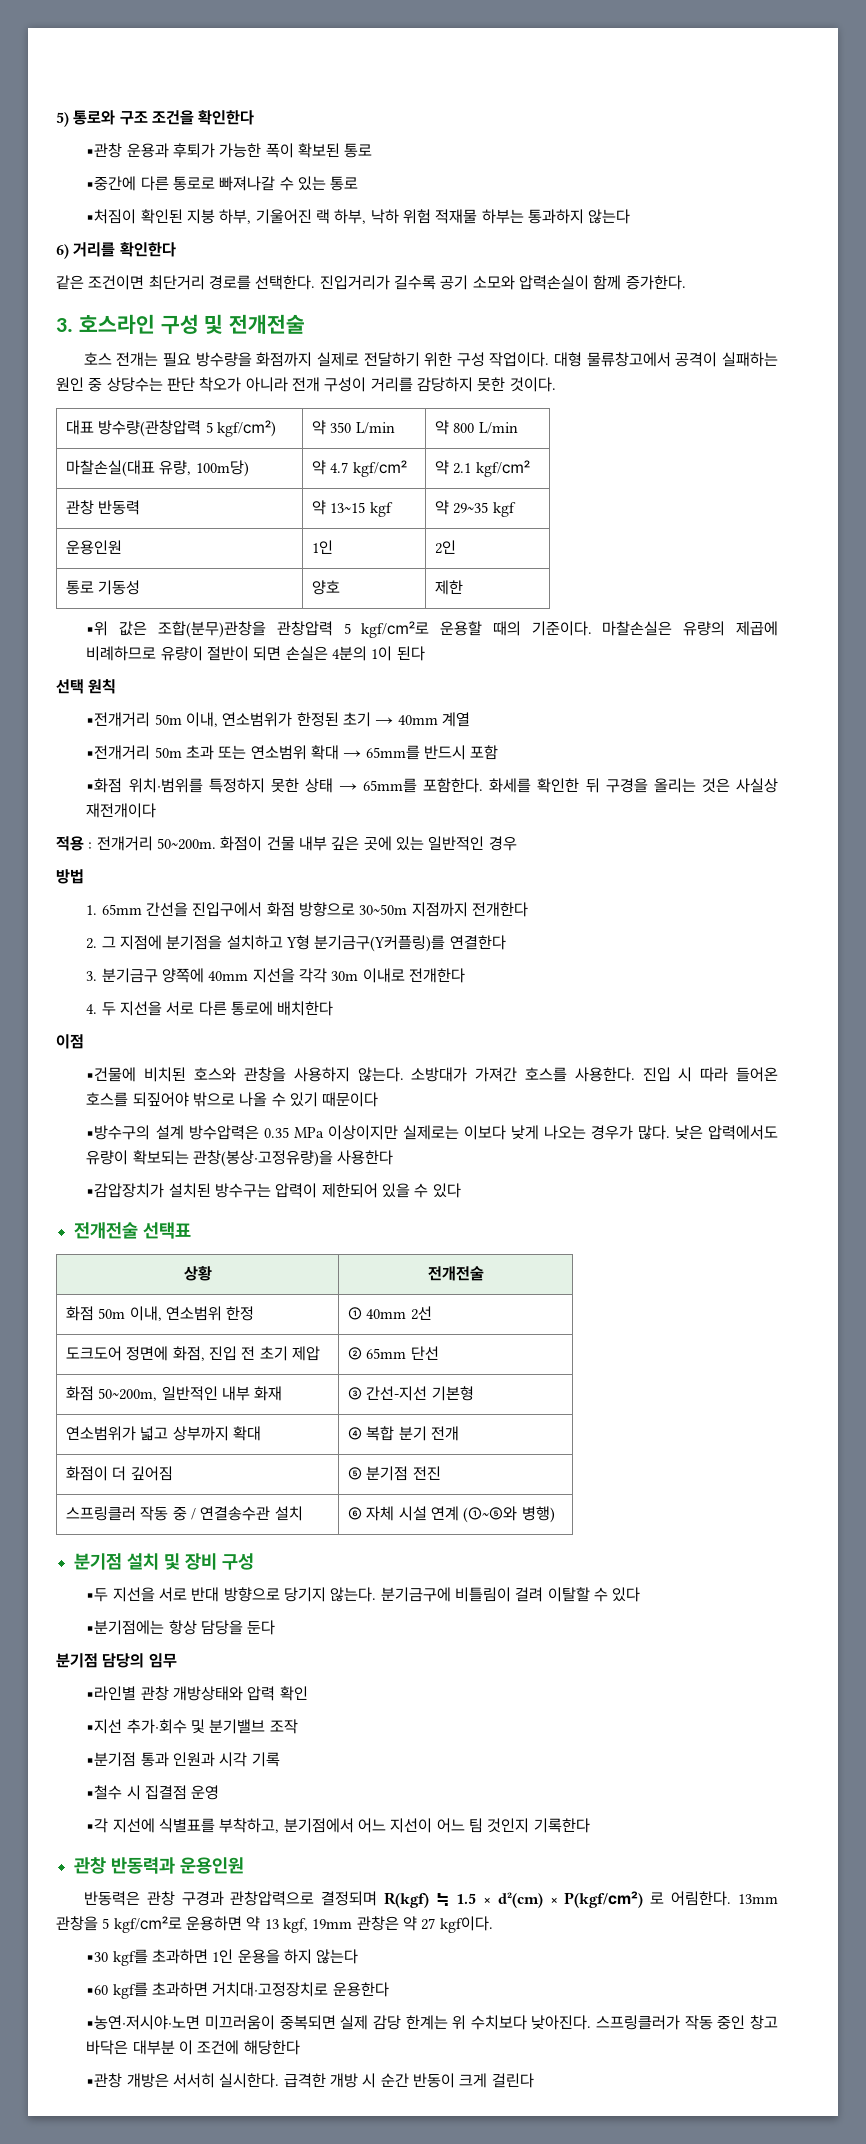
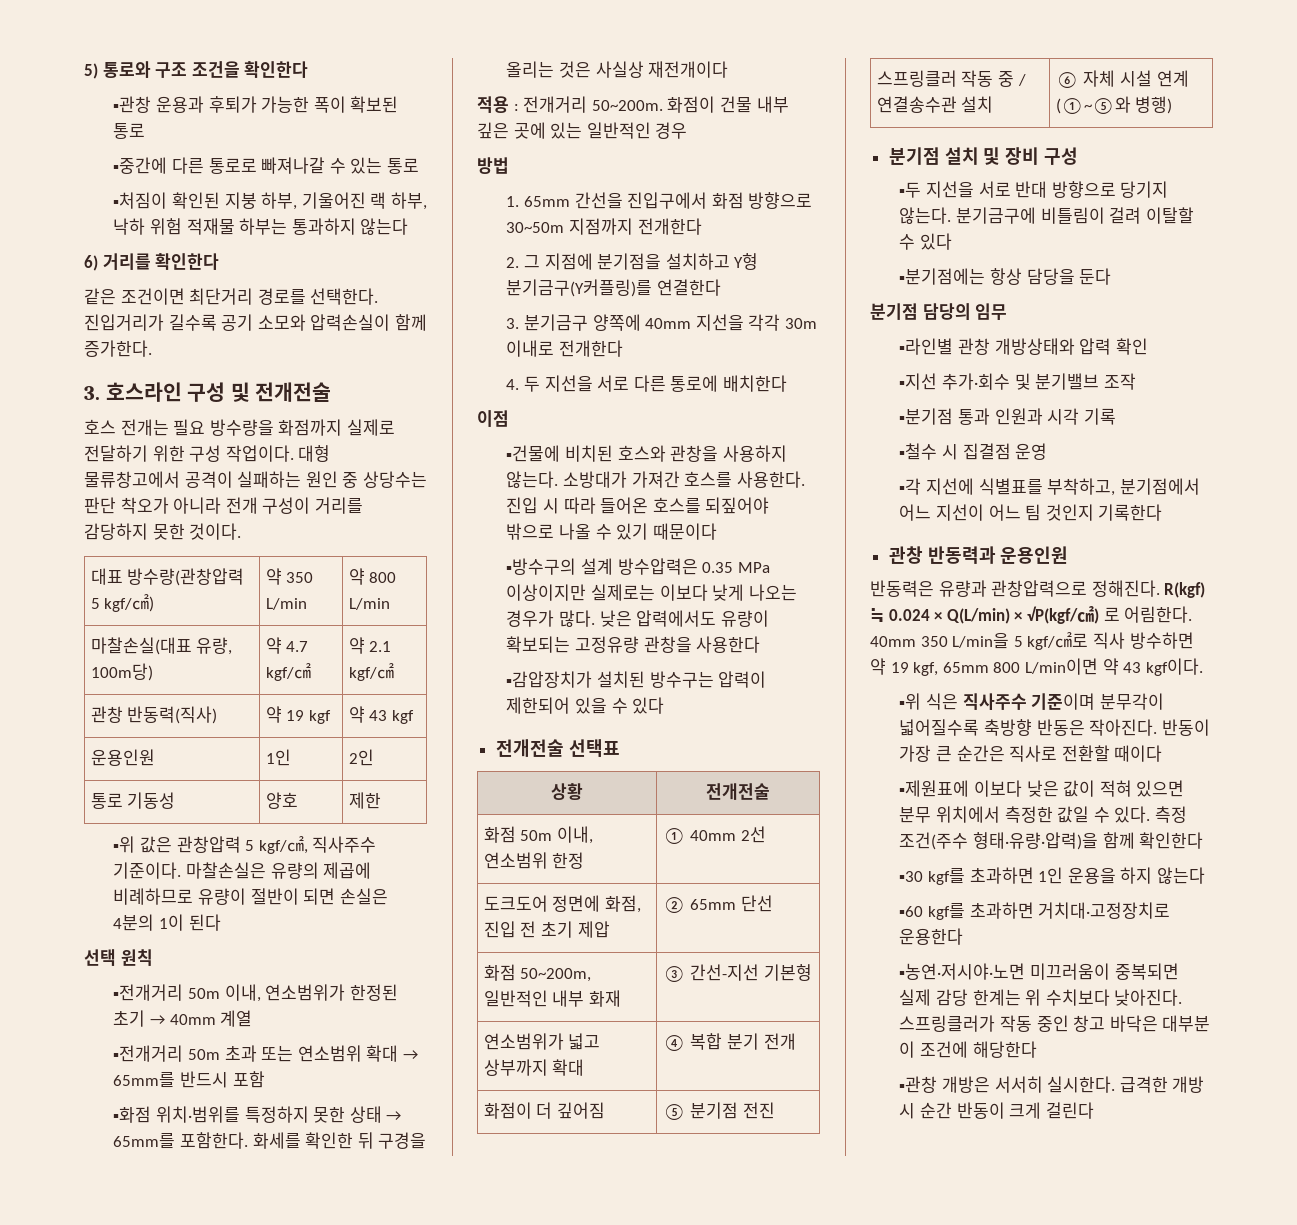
[98,500,141,515] [312,500,366,515] 반동력 | 약 13~15 -> [127,706,218,724] [265,706,305,723] 반동력(직사) | 약 19
[453,502,489,514] 29~35 -> [369,710,388,721] 43
[158,621,267,638] 조합(분무)관창을 -> (173, 844) none
[415,621,521,636] 로 운용할 때의 -> [303,836,377,854] , 직사주수
[193,1150,334,1167] 관창(봉상·고정유량)을 -> [575,636,692,653] 고정유량 관창을
[146,1891,609,1908] 관창 구경과 관창압력으로 결정되며 R(kgf) ≒ 1.5 × d²(cm) × P(kgf/ -> [938,580,1206,598] [870,606,1078,624] 유량과 관창압력으로 정해진다. R(kgf) ≒ 0.024 × Q(L/min) × √P(kgf/
[738,1894,778,1904] [56,1916,493,1933] 13mm 관창을 5 kgf/㎠로 운용하면 약 13 kgf, 19mm 관창은 약 27 kgf이다. -> [870,632,1194,650] [870,658,1203,676] [899,693,1164,710] [899,719,1210,736] [899,745,1163,762] [899,780,1185,797] [899,806,1187,823] [899,832,1204,850] 40mm 350 L/min을 5 kgf/㎠로 직사 방수하면 약 19 kgf, 65mm 800 L/min이면 약 43 kgf이다. // ▪위 식은 직사주수 기준이며 분무각이 넓어질수록 축방향 반동은 작아진다. 반동이 가장 큰 순간은 직사로 전환할 때이다 // ▪제원표에 이보다 낮은 값이 적혀 있으면 분무 위치에서 측정한 값일 수 있다. 측정 조건(주수 형태·유량·압력)을 함께 확인한다

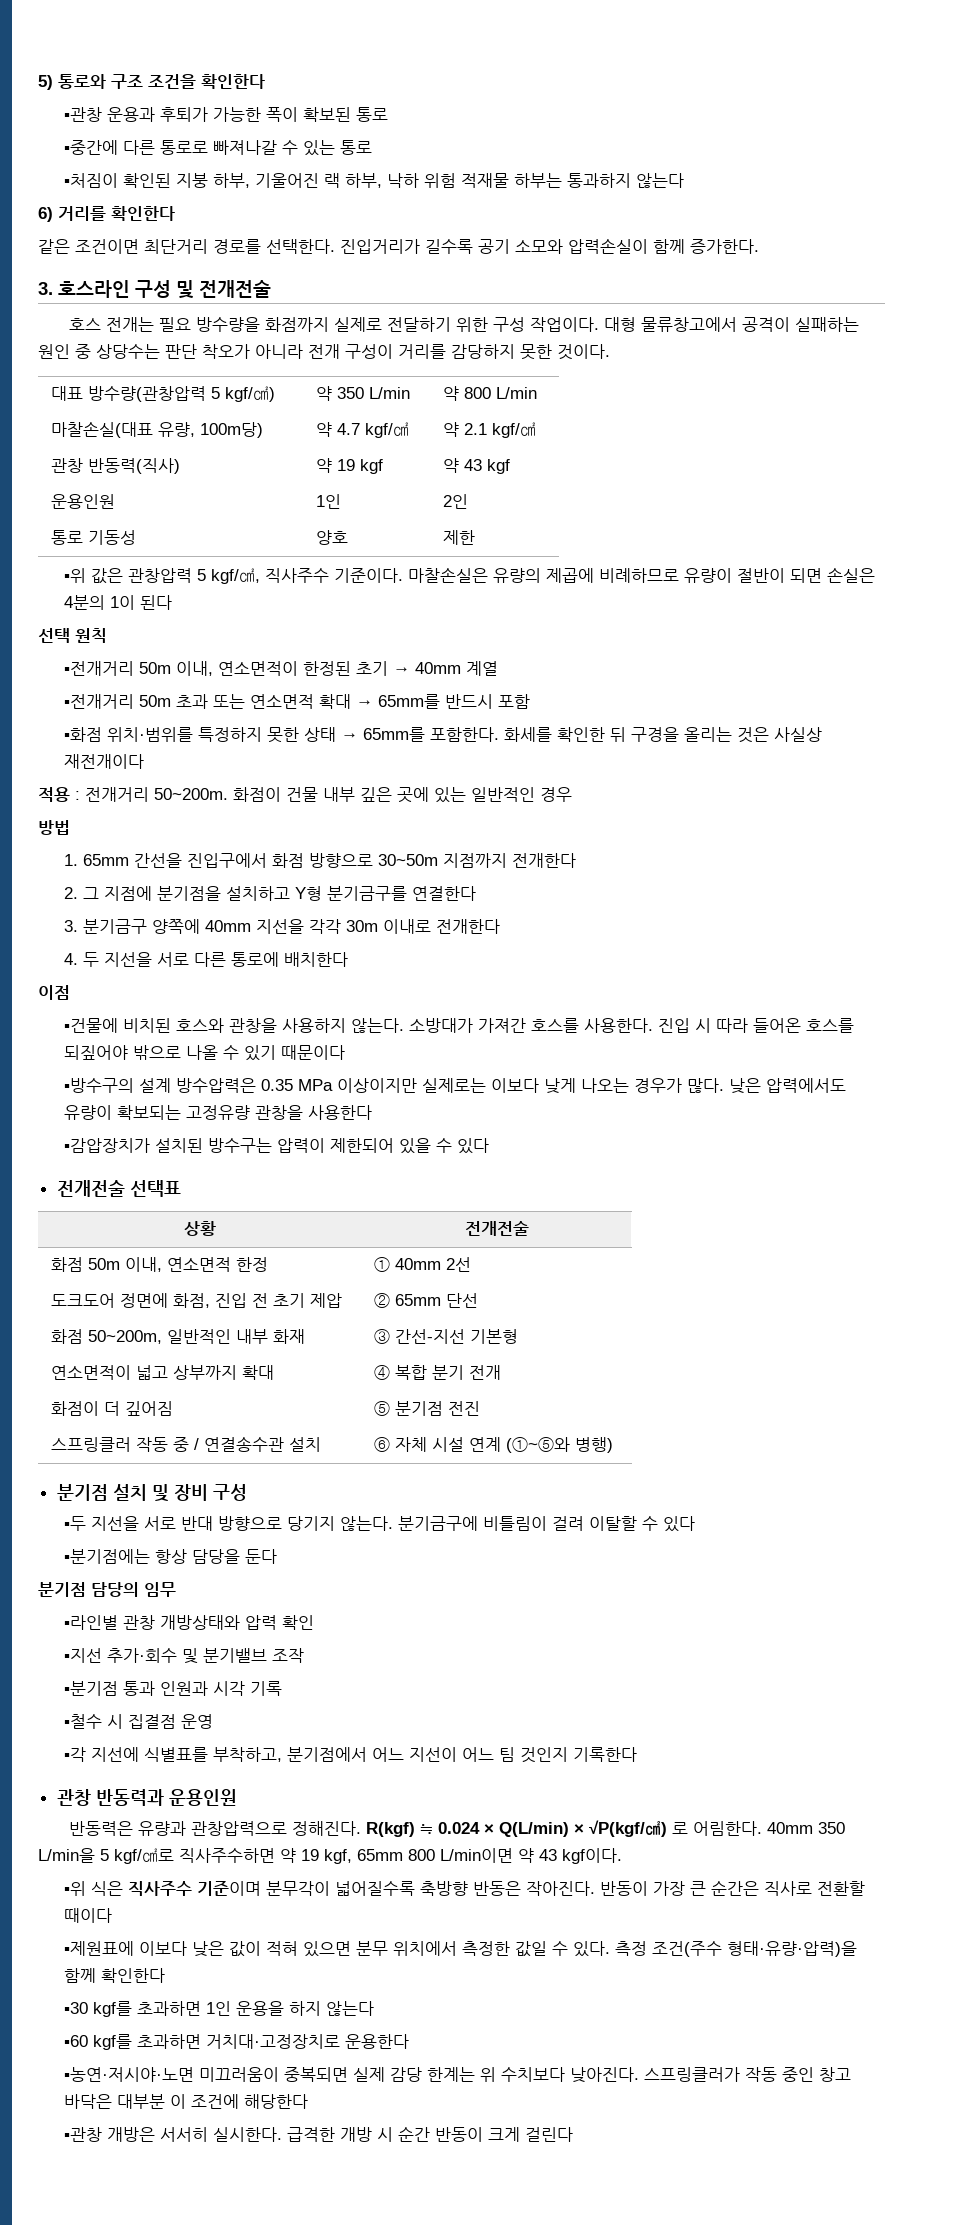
[265,984,346,1001] 연소범위가 -> [218,661,299,676] 연소면적이
[297,1045,362,1062] 연소범위 -> [250,694,315,709] 연소면적
[506,279,653,297] 분기금구(Y커플링)를 -> [327,886,408,901] 분기금구를
[483,852,548,869] 연소범위 -> [166,1257,231,1272] 연소면적
[483,1033,564,1050] 연소범위가 -> [50,1365,131,1380] 연소면적이
[1092,632,1194,649] 직사 방수하면 -> [179,1848,275,1863] 직사주수하면

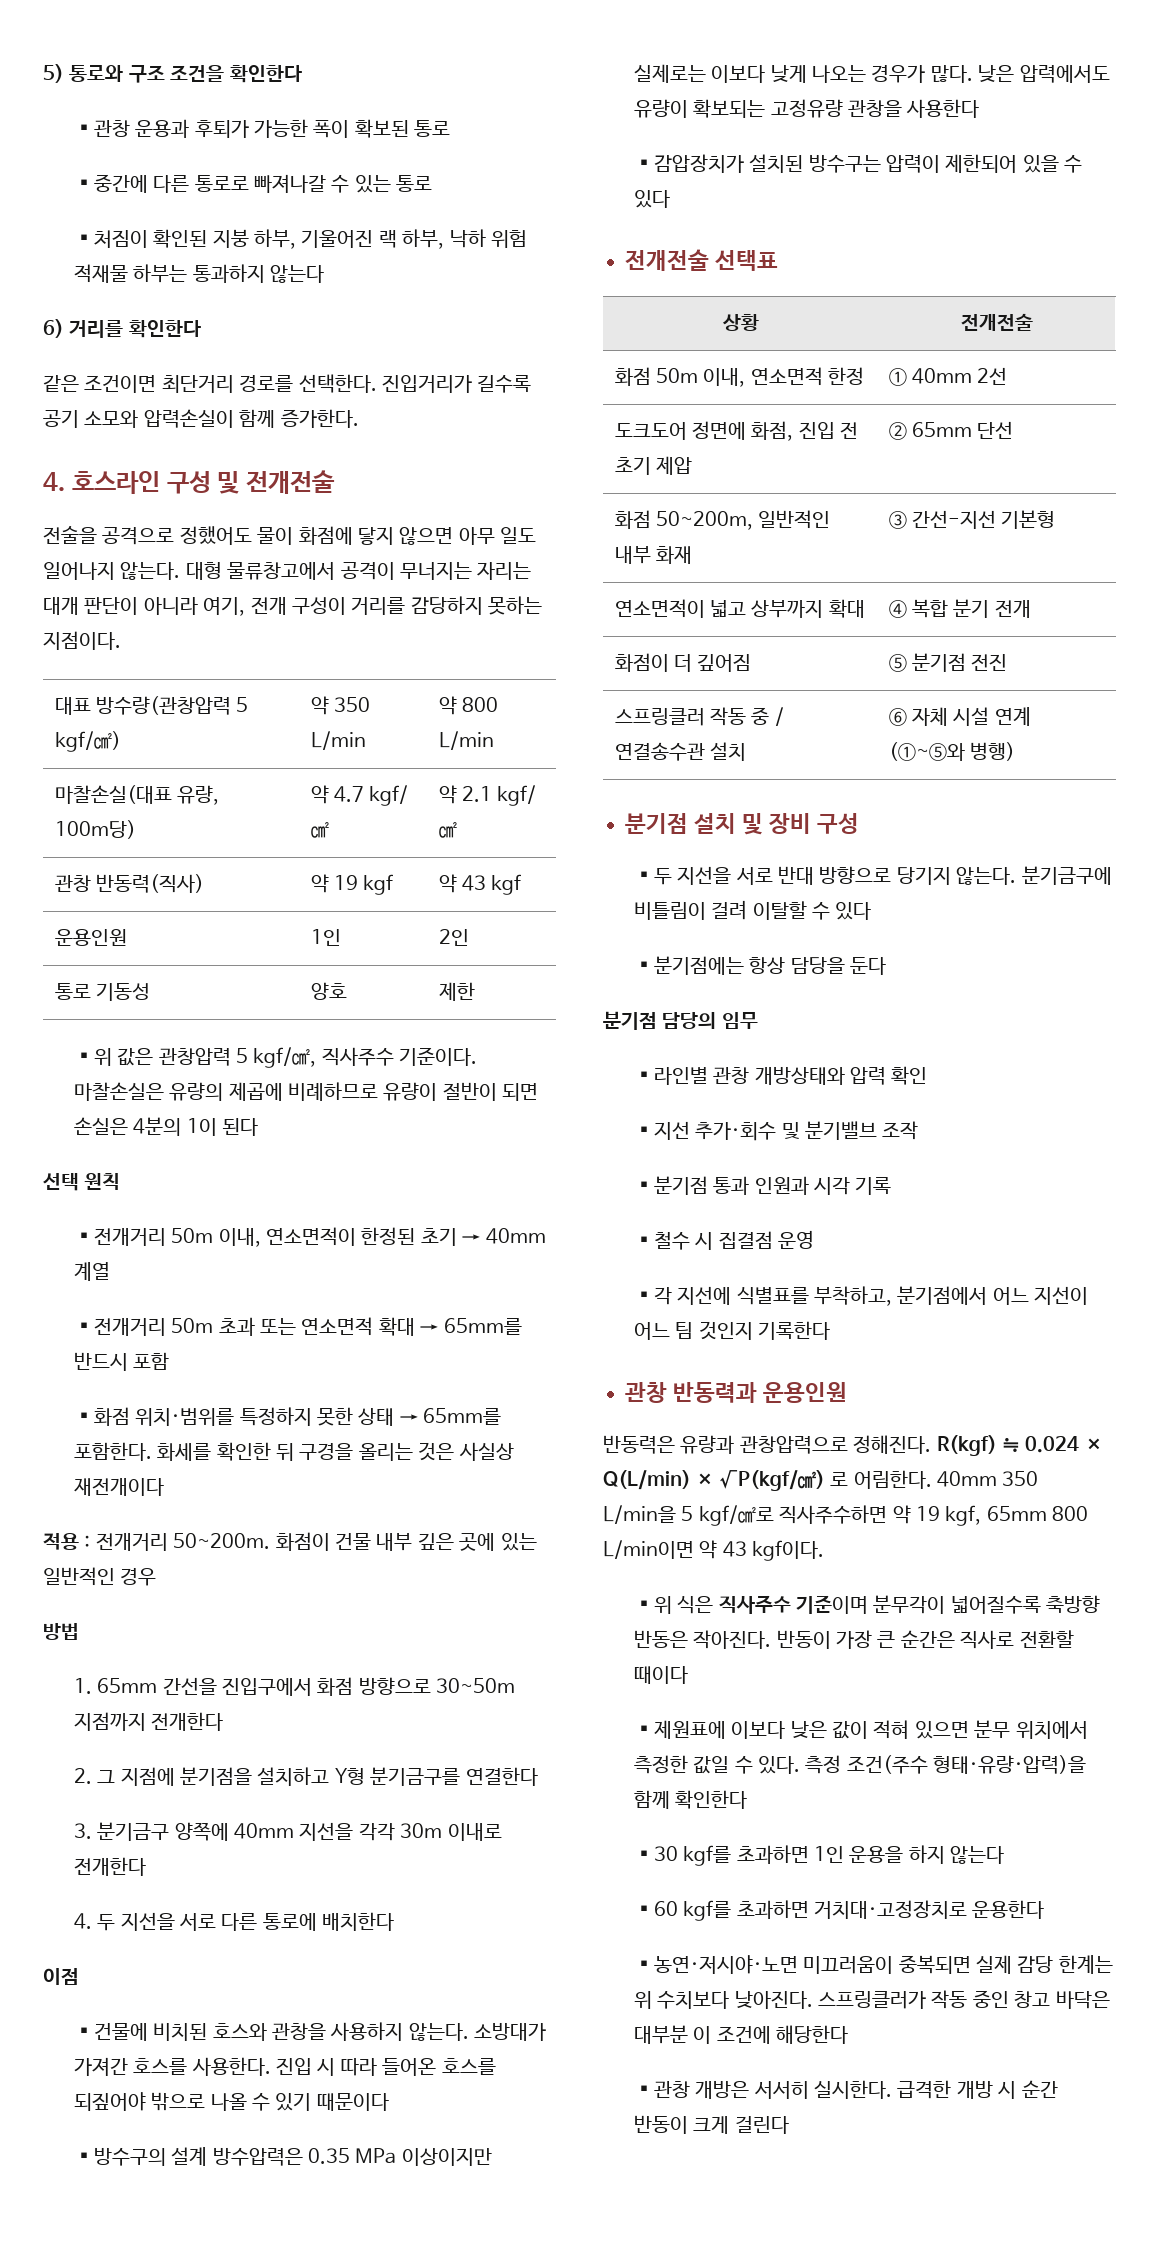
[38,282,53,295] 3. -> [43,472,65,492] 4.
[68,317,859,332] [38,344,303,359] 호스 전개는 필요 방수량을 화점까지 실제로 전달하기 위한 구성 작업이다. 대형 물류창고에서 공격이 실패하는 원인 중 상당수는 판단 착오가 아니라 -> [43,526,537,545] [43,562,532,580] [43,597,246,616] 전술을 공격으로 정했어도 물이 화점에 닿지 않으면 아무 일도 일어나지 않는다. 대형 물류창고에서 공격이 무너지는 자리는 대개 판단이 아니라 여기,
[520,344,610,360] 못한 것이다. -> [488,596,543,615] [43,631,121,650] 못하는 지점이다.

